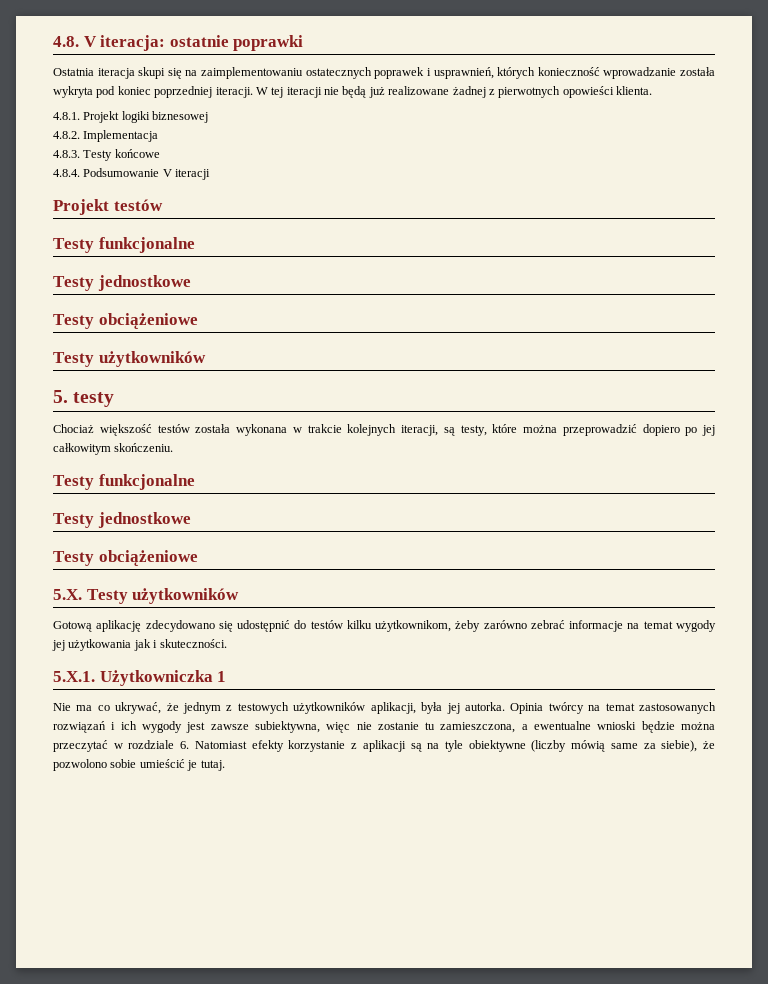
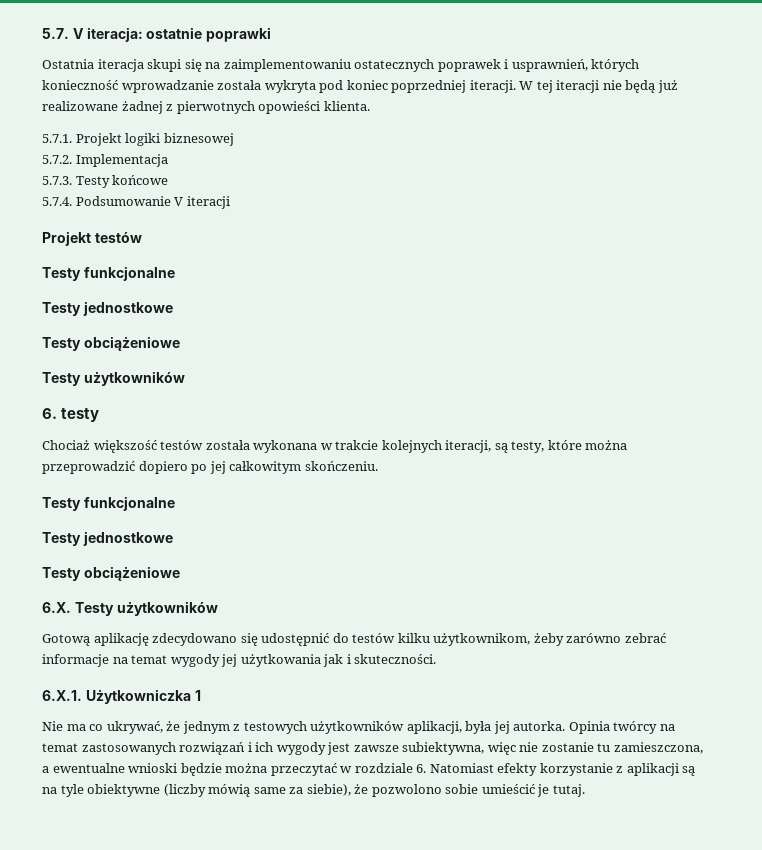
[53,36,79,47] 4.8. -> [42,28,69,39] 5.7.
[53,112,80,120] 4.8.1. -> [42,134,72,143] 5.7.1.
[53,131,80,139] 4.8.2. -> [42,155,72,164] 5.7.2.
[53,150,80,158] 4.8.3. -> [42,176,72,185] 5.7.3.
[53,169,80,177] 4.8.4. -> [42,197,72,206] 5.7.4.
[53,390,68,403] 5. -> [42,408,57,419] 6.
[53,589,82,600] 5.X. -> [42,602,71,613] 6.X.
[53,671,95,682] 5.X.1. -> [42,690,82,701] 6.X.1.

